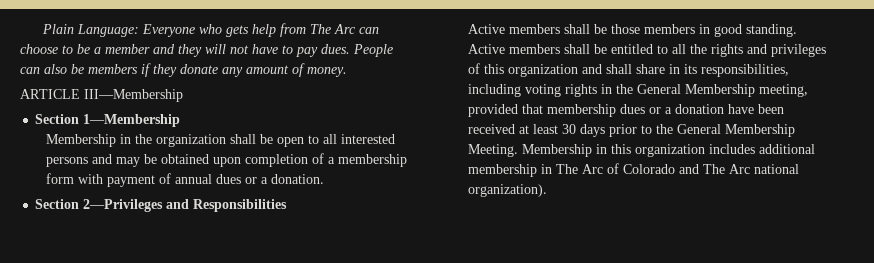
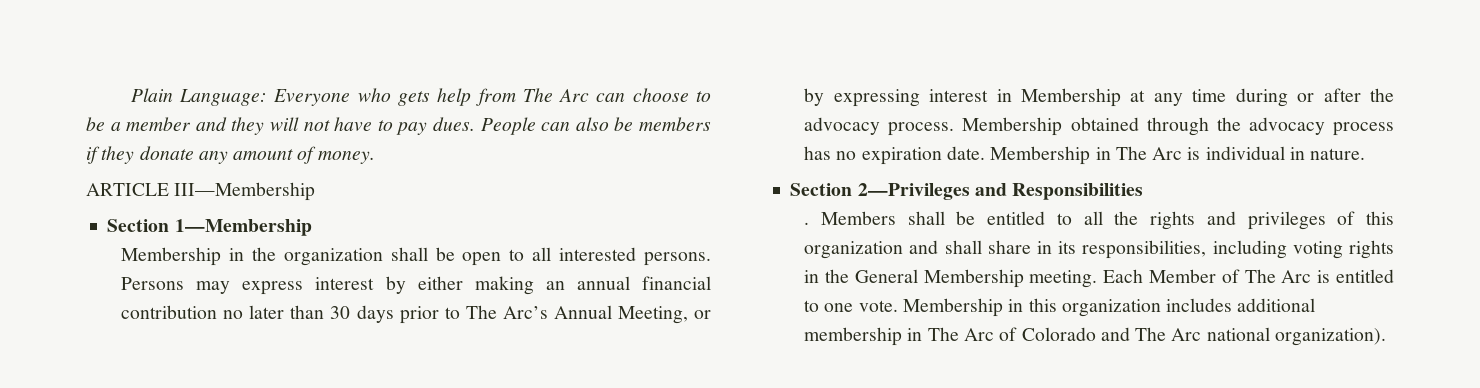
[46,153,408,167] [46,173,325,187] [35,199,288,212] [468,24,798,37] [468,44,561,54] persons and may be obtained upon completion of a membership form with payment of annual dues or a donation. // Section 2—Privileges and Responsibilities // Active members shall be those members in good standing. Active members -> [643,252,711,266] [121,276,712,295] [121,305,712,324] [804,88,1394,107] [804,117,1394,136] [804,146,1366,165] [790,183,1144,200] [804,211,896,225] persons. Persons may express interest by either making an annual financial contribution no later than 30 days prior to The Arc’s Annual Meeting, or by expressing interest in Membership at any time during or after the advocacy process. Membership obtained through the advocacy process has no expiration date. Membership in The Arc is individual in nature. // Section 2—Privileges and Responsibilities // . Members
[759,84,809,97] [468,104,785,117] [468,124,796,137] [468,144,519,157] meeting, provided that membership dues or a donation have been received at least 30 days prior to the General Membership Meeting. -> [1029,269,1394,288] [804,300,898,312] meeting. Each Member of The Arc is entitled to one vote.

